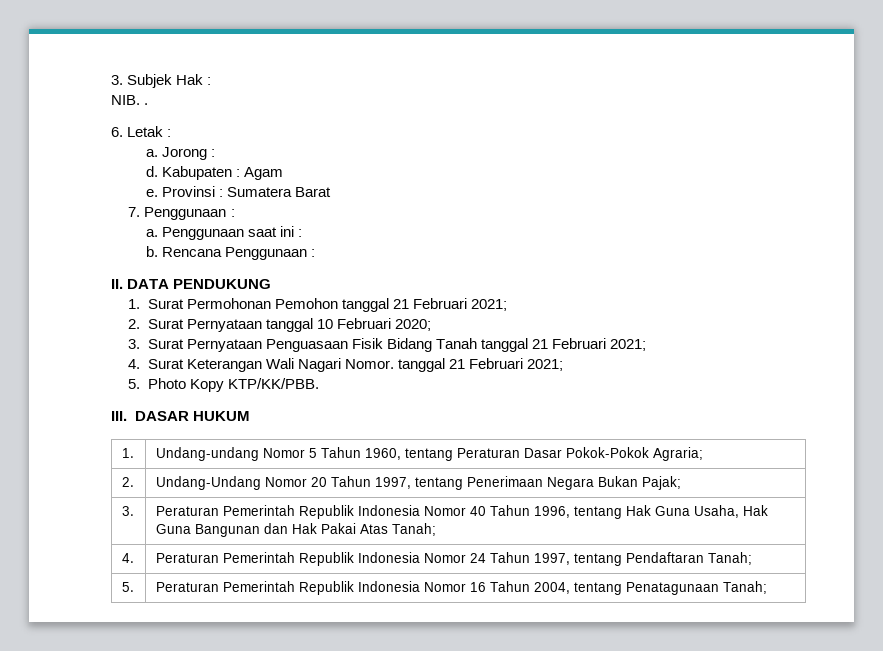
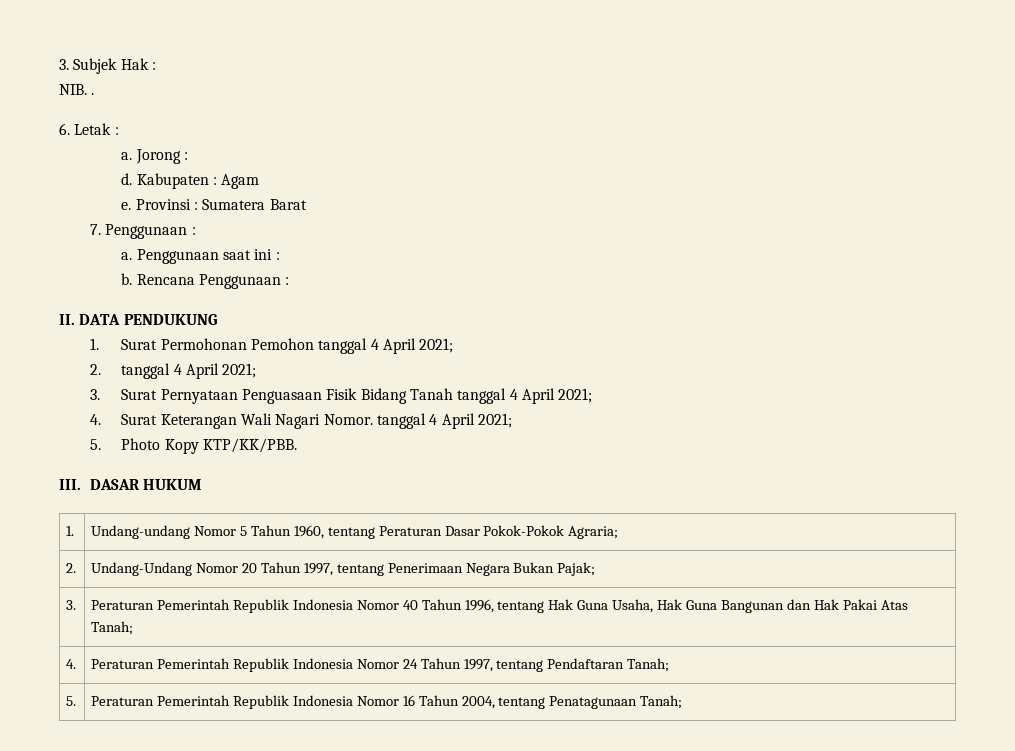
[393,298,468,309] 21 Februari -> [370,338,416,354] 4 April
[147,318,432,332] Surat Pernyataan tanggal 10 Februari 2020; -> [121,363,257,379] tanggal 4 April 2021;
[532,338,607,349] 21 Februari -> [509,388,555,404] 4 April
[449,358,524,369] 21 Februari -> [429,413,475,429] 4 April

